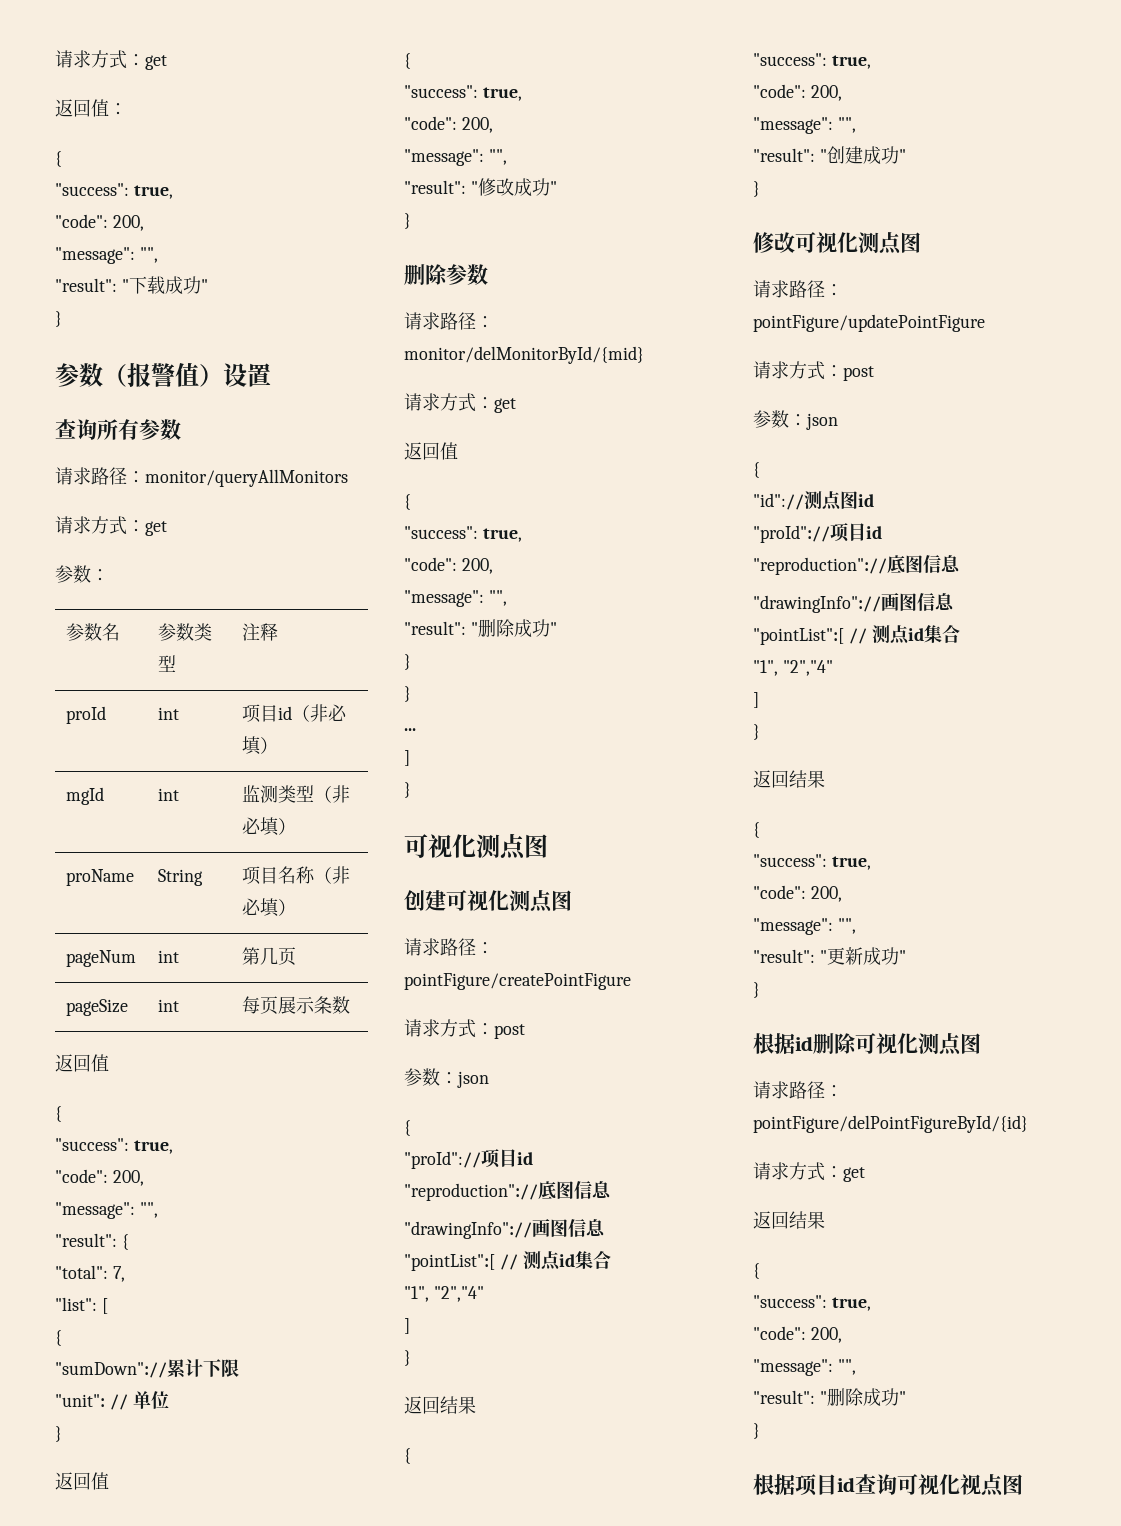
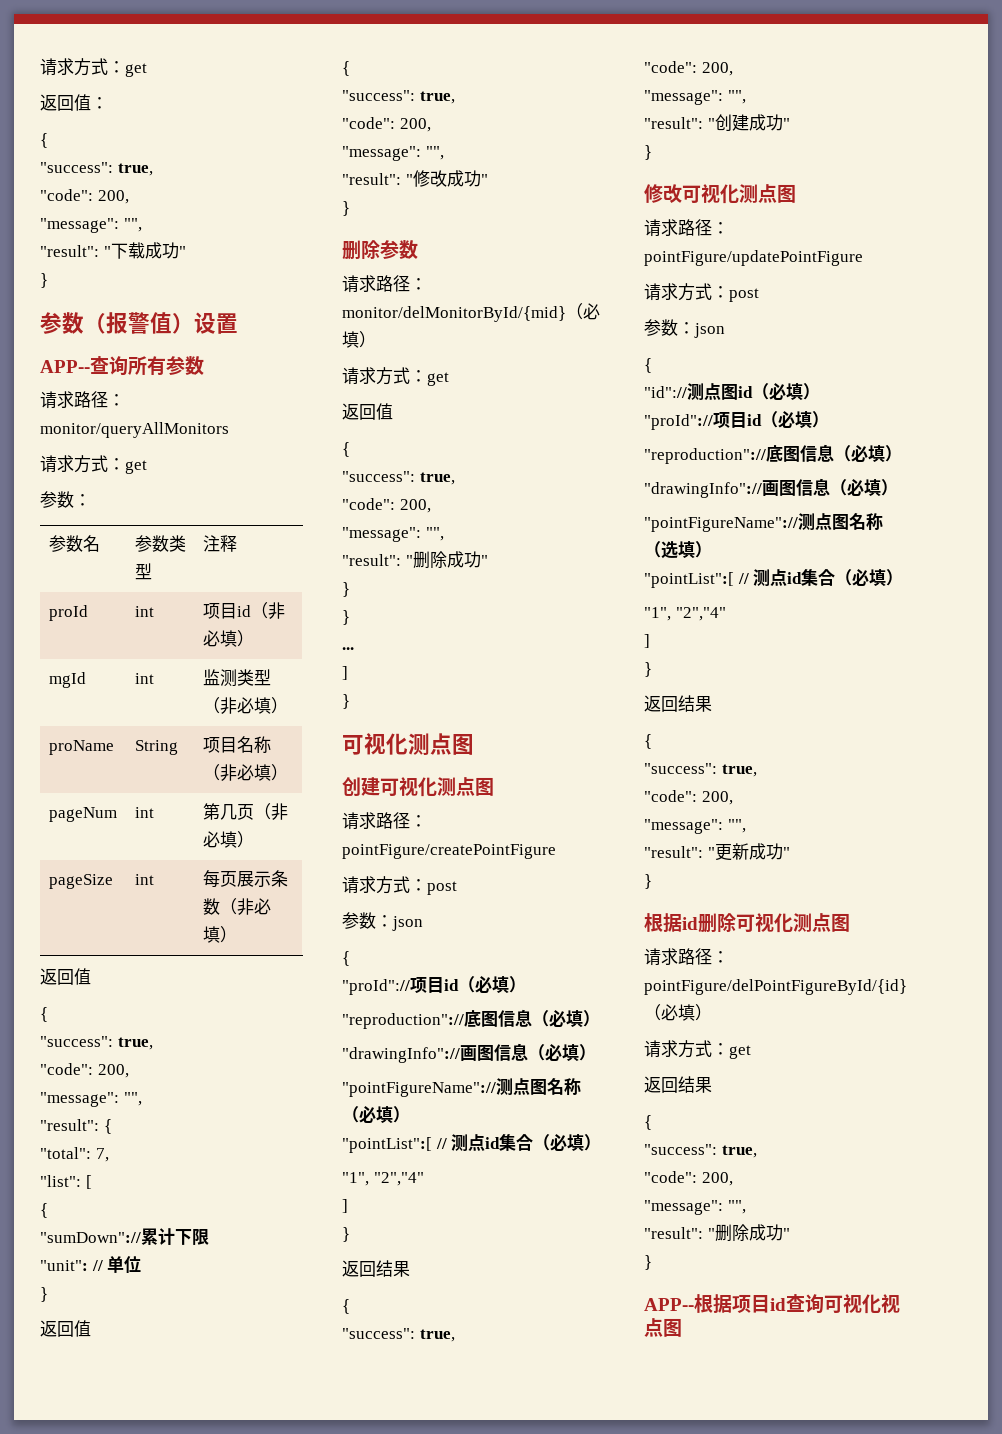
(271, 375) none -> [40,360,90,373] APP--
(296, 956) none -> [253,803,288,820] [202,831,254,848] （非必填）
(350, 1005) none -> [219,898,271,915] [202,926,237,943] （非必填）
(644, 355) none -> [566,303,600,320] [342,331,376,348] （必填）
[404,1181,612,1201] [404,1219,606,1239] [404,1251,611,1271] // "reproduction"://底图信息 // "drawingInfo"://画图信息 // "pointList":[ // 测点id集合 -> [458,976,526,993] [342,1009,600,1029] [342,1043,596,1063] [342,1078,581,1097] [342,1106,410,1123] [342,1134,602,1153] （必填） // "reproduction"://底图信息（必填） // "drawingInfo"://画图信息（必填） // "pointFigureName"://测点图名称（必填） // "pointList":[ // 测点id集合（必填）
[753,523,882,543] [753,555,961,575] [753,593,955,613] [753,625,960,645] // "proId"://项目id // "reproduction"://底图信息 // "drawingInfo"://画图信息 // "pointList":[ // 测点id集合 -> [752,383,820,400] [644,411,829,430] [644,444,902,464] [644,478,898,498] [644,513,883,532] [644,541,712,559] [644,569,904,588] （必填） // "proId"://项目id（必填） // "reproduction"://底图信息（必填） // "drawingInfo"://画图信息（必填） // "pointFigureName"://测点图名称（选填） // "pointList":[ // 测点id集合（必填）
(1028, 1124) none -> [644,1004,712,1021] （必填）
(760, 1431) none -> [644,1298,694,1311] APP--

